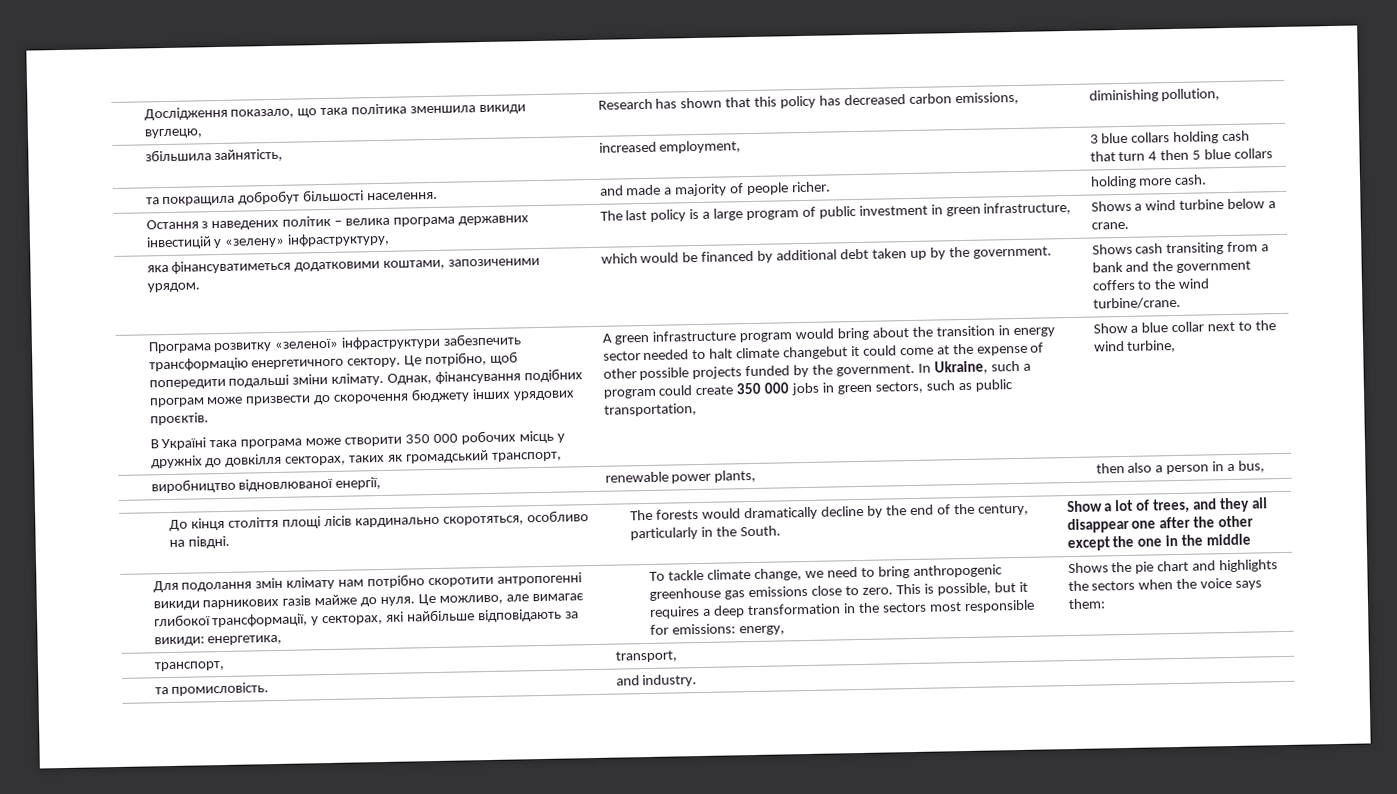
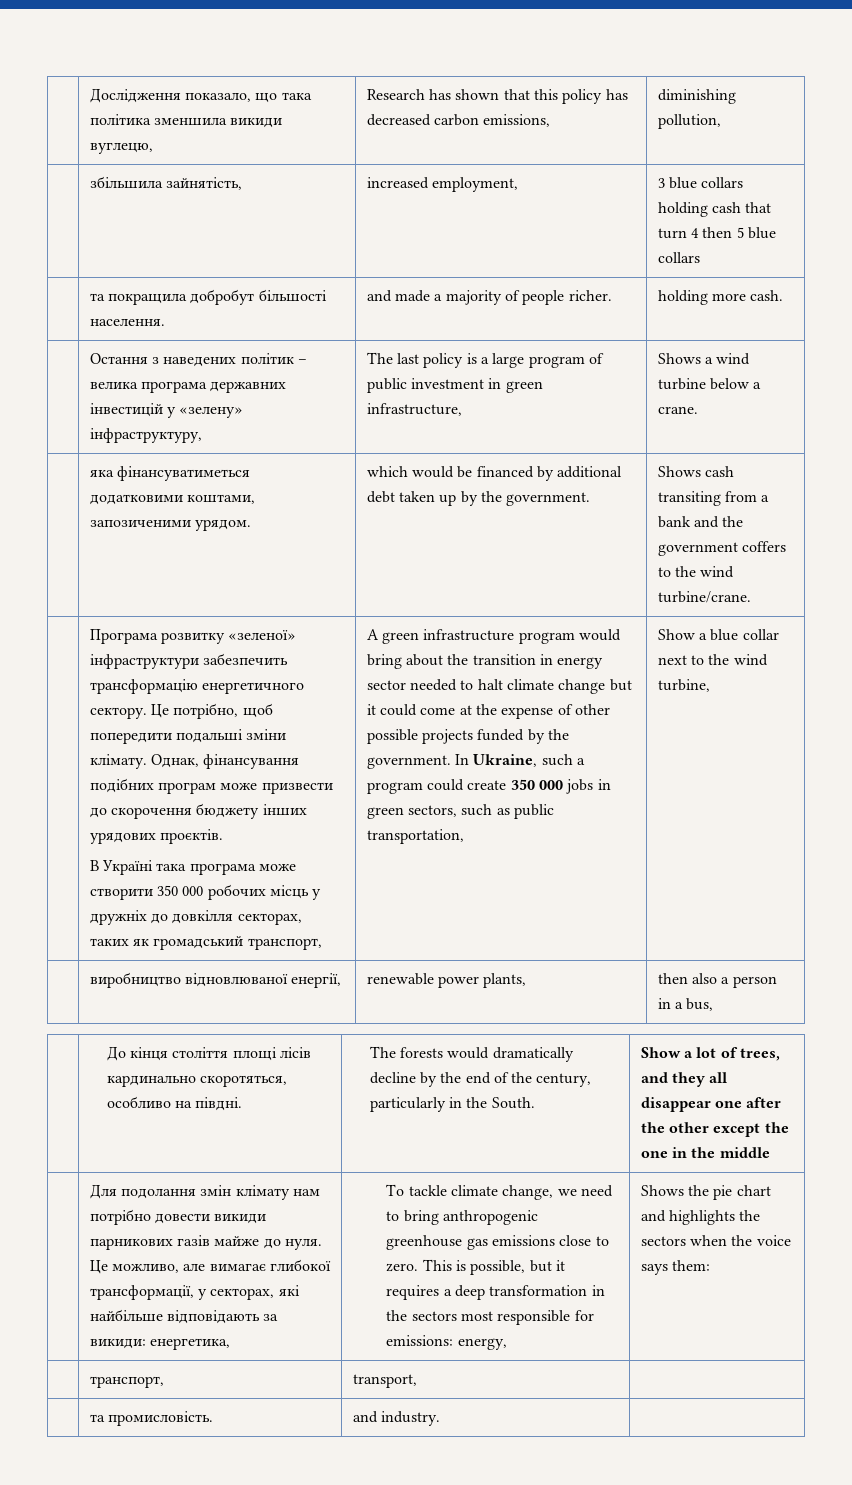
[783,346,849,360] changebut -> [558,679,632,694] change but
[427,572,582,588] скоротити антропогенні -> [155,1213,211,1224] довести

